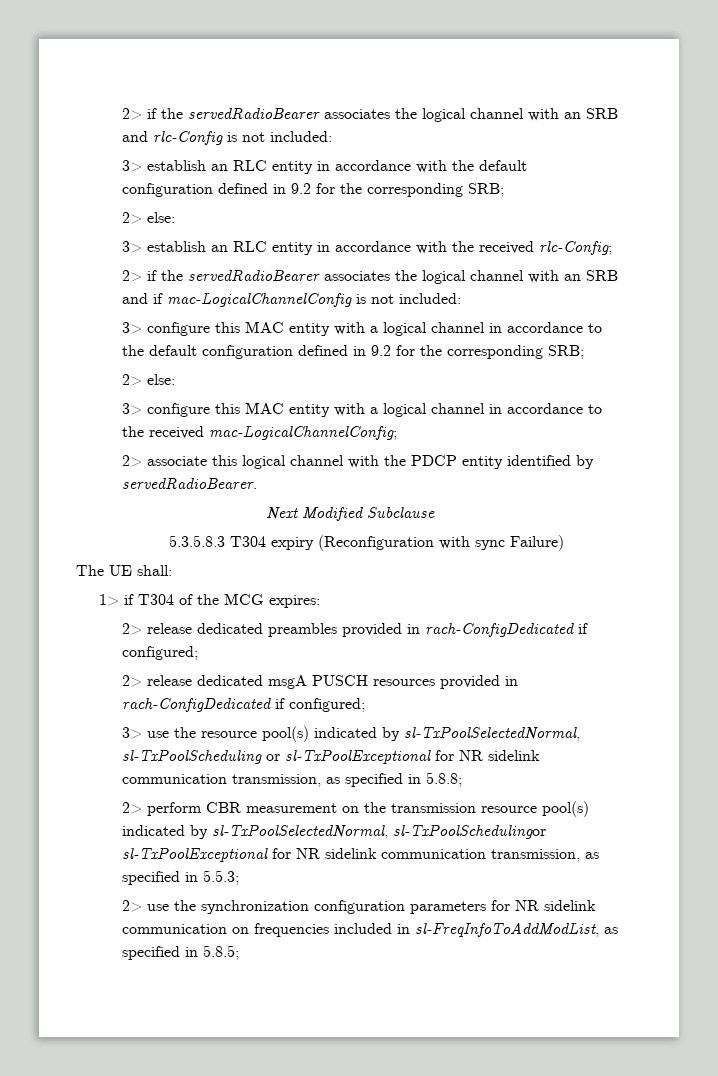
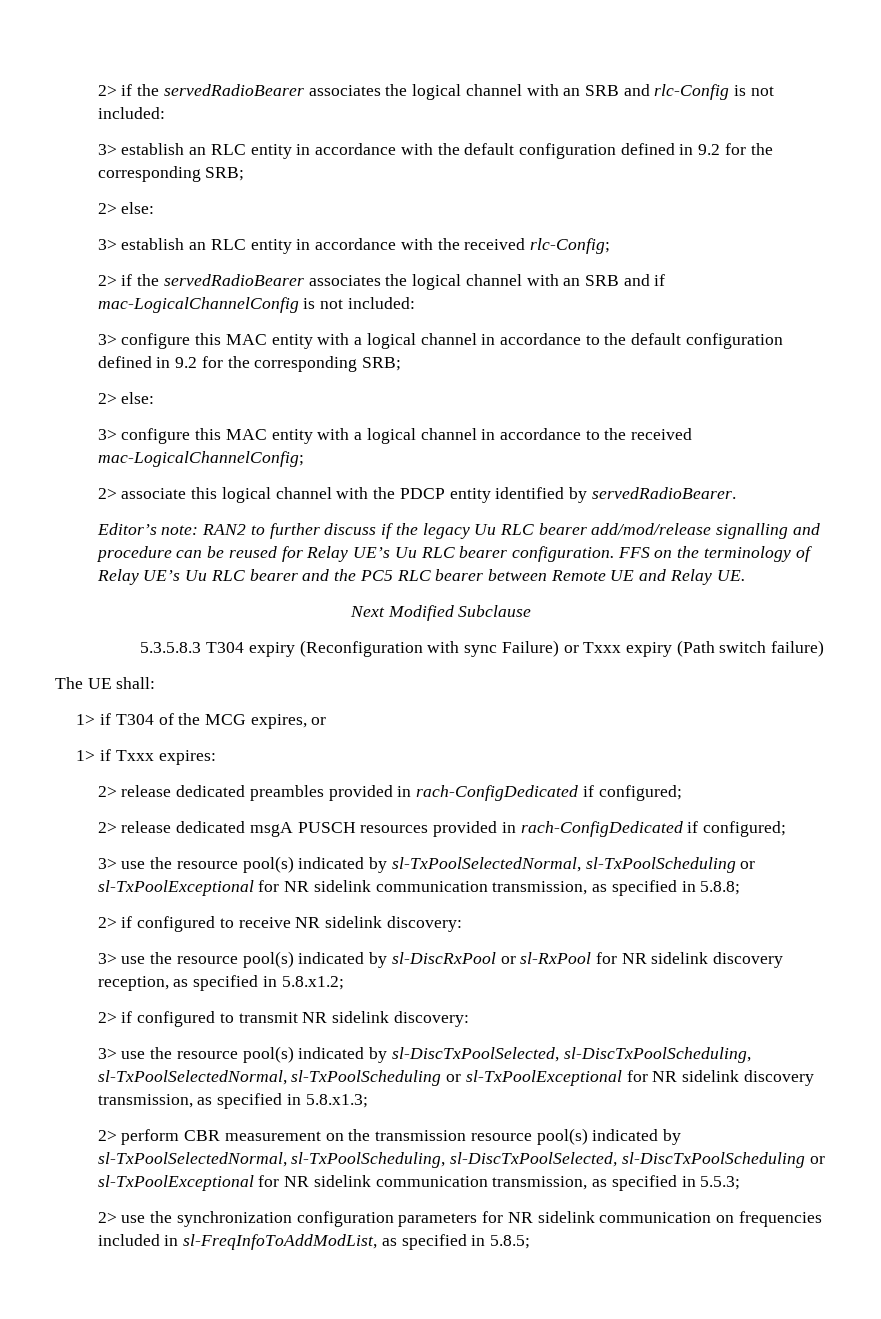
(258, 483) none -> [96,523,820,539] [95,546,812,562] [96,569,745,585] // Editor’s note: RAN2 to further discuss if the legacy Uu RLC bearer add/mod/release signalling and procedure can be reused for Relay UE’s Uu RLC bearer configuration. FFS on the terminology of Relay UE’s Uu RLC bearer and the PC5 RLC bearer between Remote UE and Relay UE.
(564, 543) none -> [563,640,825,657] or Txxx expiry (Path switch failure)
(265, 599) none -> [250,714,327,729] [76,749,154,761] expires, or // 1> if Txxx
(463, 779) none -> [97,916,462,932] [97,951,784,968] [97,975,344,991] [97,1011,469,1027] [97,1046,751,1063] [97,1070,814,1086] [97,1093,368,1109] // 2> if configured to receive NR sidelink discovery: // 3> use the resource pool(s) indicated by sl-DiscRxPool or sl-RxPool for NR sidelink discovery reception, as specified in 5.8.x1.2; // 2> if configured to transmit NR sidelink discovery: // 3> use the resource pool(s) indicated by sl-DiscTxPoolSelected, sl-DiscTxPoolScheduling, sl-TxPoolSelectedNormal, sl-TxPoolScheduling or sl-TxPoolExceptional for NR sidelink discovery transmission, as specified in 5.8.x1.3;
[393,824,547,839] sl-TxPoolSchedulingor -> [291,1152,825,1168] sl-TxPoolScheduling, sl-DiscTxPoolSelected, sl-DiscTxPoolScheduling or

